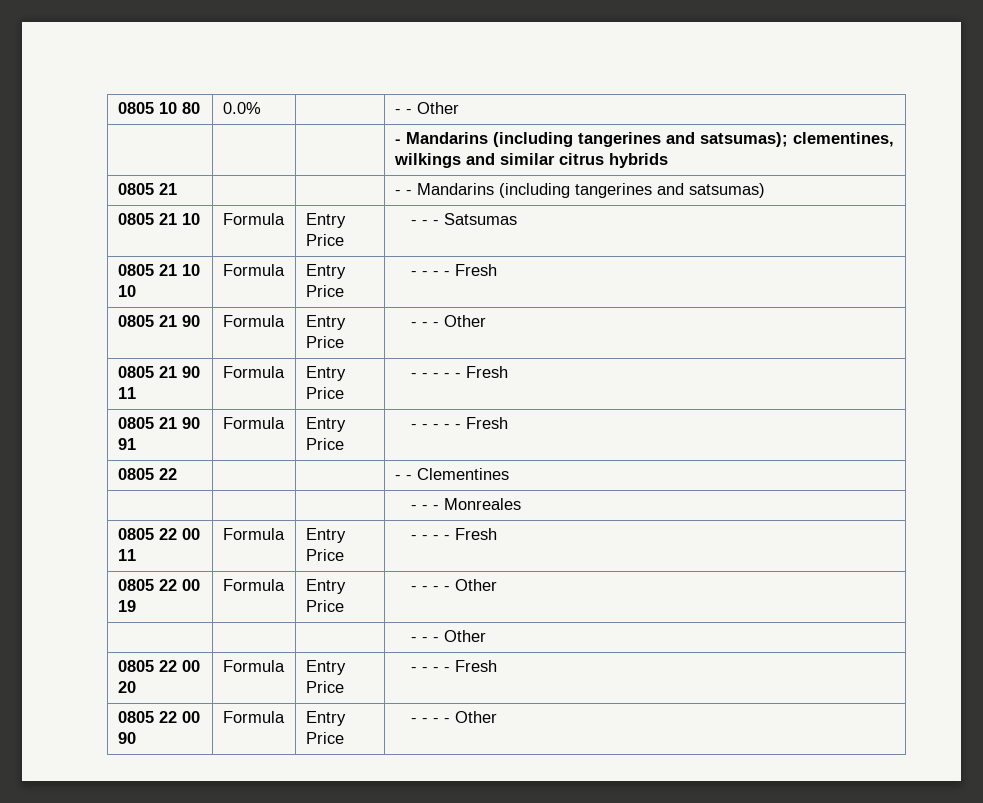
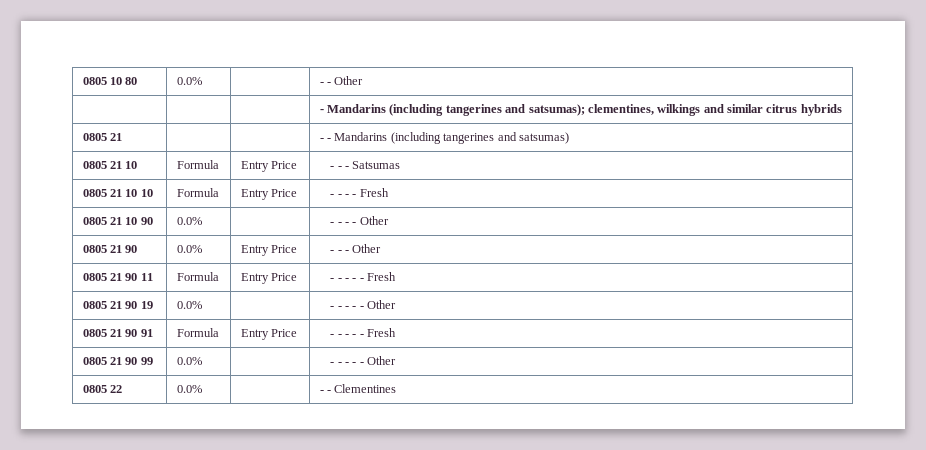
[181,315,200,327] [222,315,285,327] 90 | Formula -> [125,217,153,225] [176,217,202,225] [330,216,389,225] [82,245,138,253] [176,245,202,253] 10 90 | 0.0% | | - - - - Other // 0805 21 90 | 0.0%
(508, 372) none -> [82,301,153,309] [176,301,202,309] [330,300,396,309] // 0805 21 90 19 | 0.0% | | - - - - - Other
[158,468,177,480] [394,468,509,480] [410,498,521,510] [117,528,200,540] [117,549,136,561] [222,528,285,540] [305,528,346,543] [305,549,344,561] [410,528,497,540] [117,579,200,591] [117,600,136,612] [222,579,285,591] [305,579,346,594] [305,600,344,612] [410,579,497,591] 22 | | | - - Clementines // | | | - - - Monreales // 0805 22 00 11 | Formula | Entry Price | - - - - Fresh // 0805 22 00 19 | Formula | Entry Price | - - - - Other // | | | -> [110,357,153,365] [176,357,202,365] [330,362,342,365] 21 90 99 | 0.0% | | - -
[181,660,200,672] [117,681,136,693] [222,660,285,672] [305,660,346,675] [305,681,344,693] [410,660,497,672] [117,711,200,723] [117,732,136,744] [222,711,285,723] [305,711,346,726] [305,732,344,744] [410,711,497,723] 00 20 | Formula | Entry Price | - - - - Fresh // 0805 22 00 90 | Formula | Entry Price | - - - - Other -> [176,385,202,393] [319,384,397,393] | 0.0% | | - - Clementines

